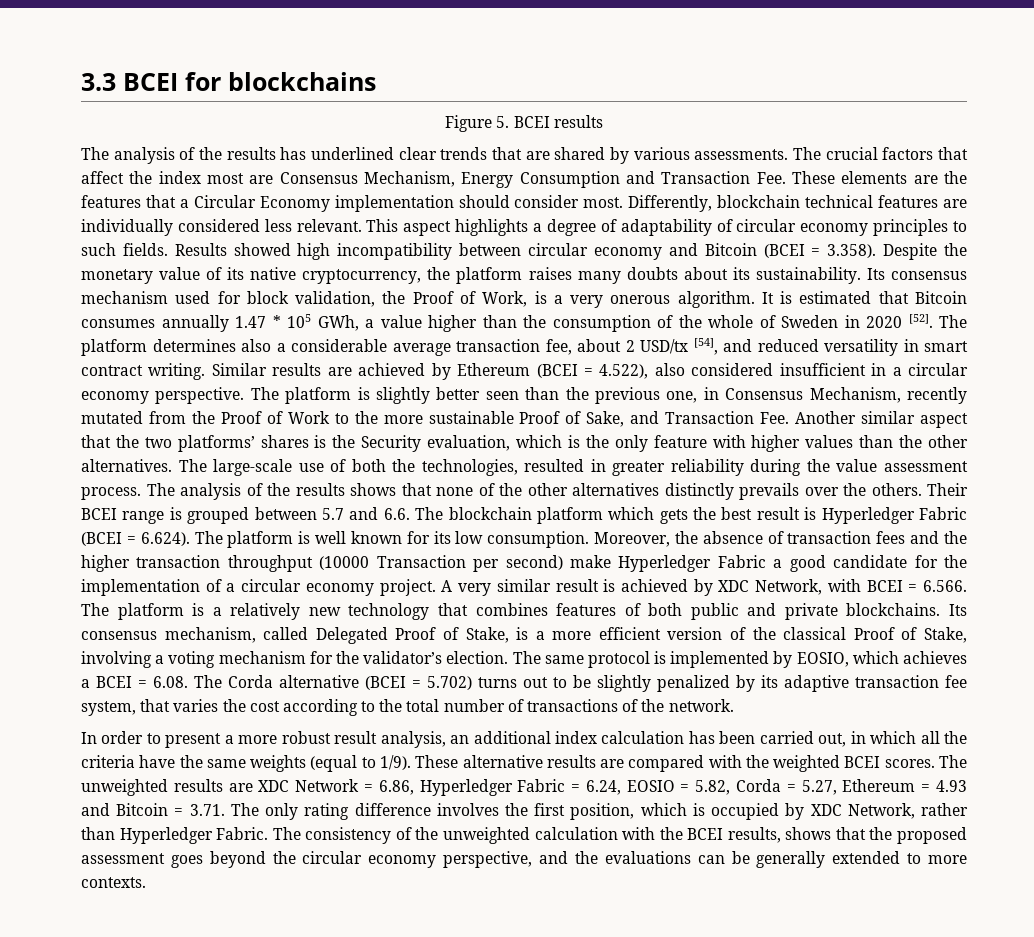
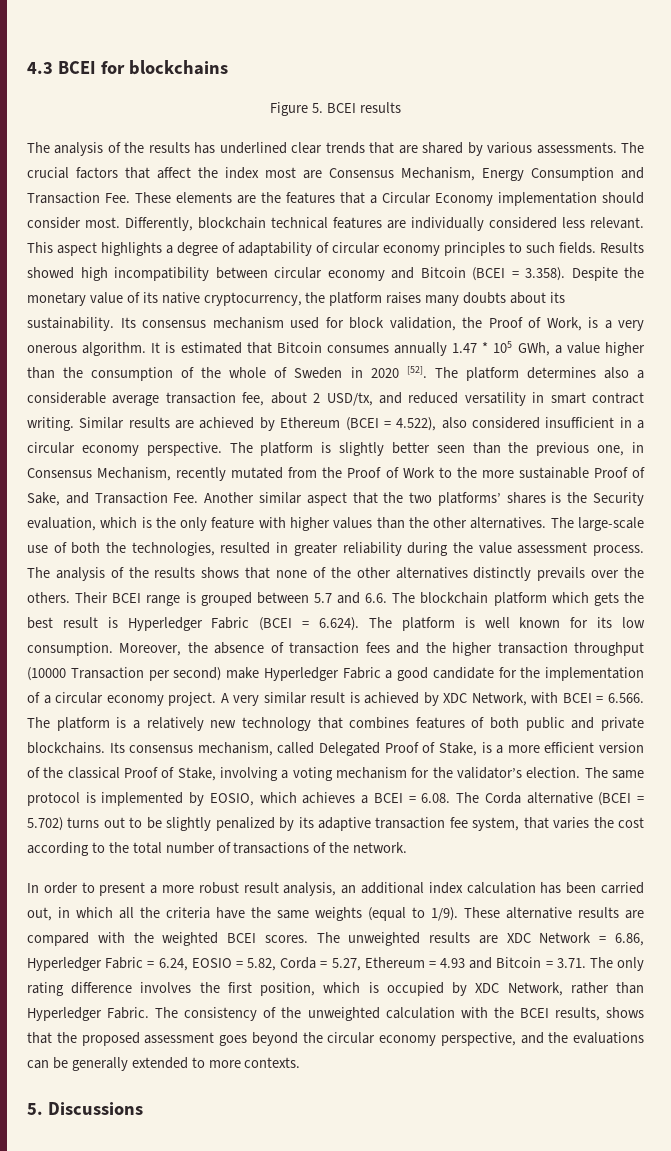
[81,73,116,91] 3.3 -> [27,62,53,74] 4.3
[640,338,718,355] USD/tx [54], -> [326,392,373,406] USD/tx,
(146, 882) none -> [27,1102,143,1115] // 5. Discussions

